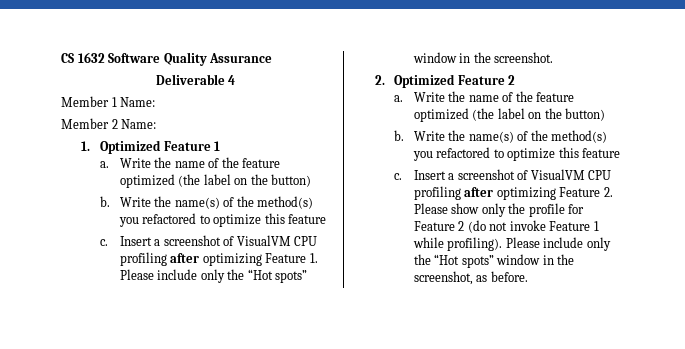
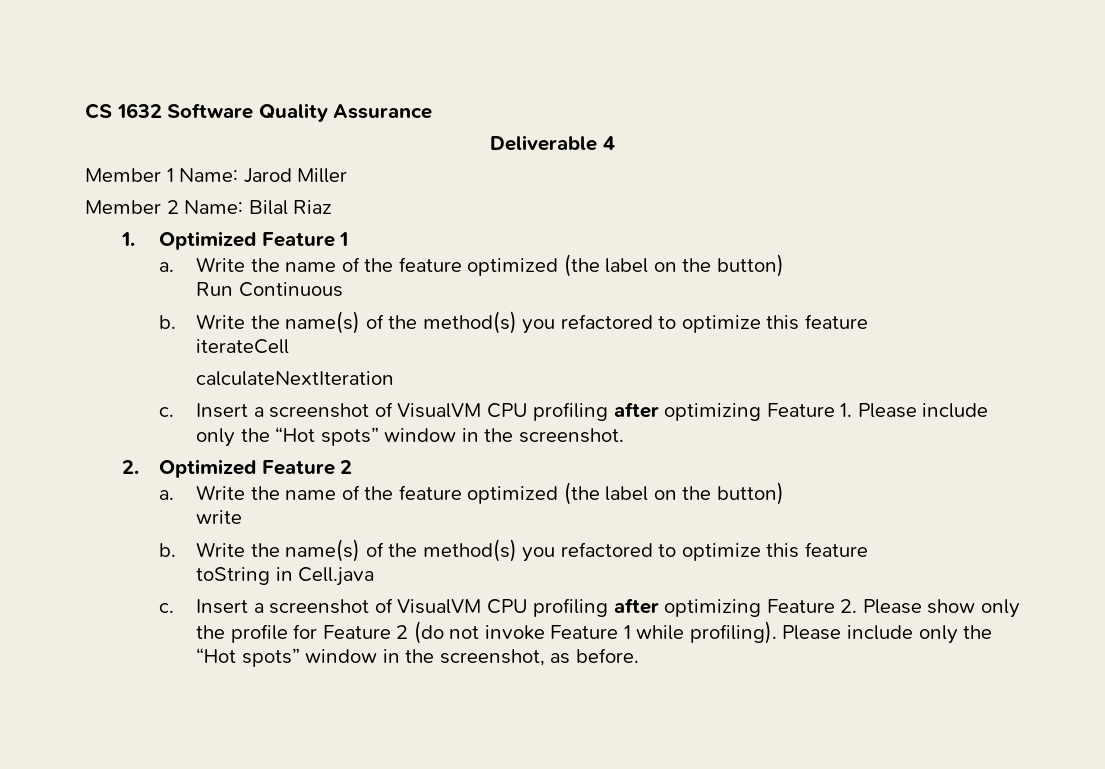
(156, 102) none -> [243,168,348,183] Jarod Miller
(157, 124) none -> [248,200,333,215] Bilal Riaz
(312, 180) none -> [196,282,343,297] // Run Continuous
(327, 219) none -> [196,339,290,354] [196,371,395,386] // iterateCell // calculateNextIteration
(606, 114) none -> [196,510,243,524] // write
(621, 153) none -> [196,567,375,586] // toString in Cell.java

